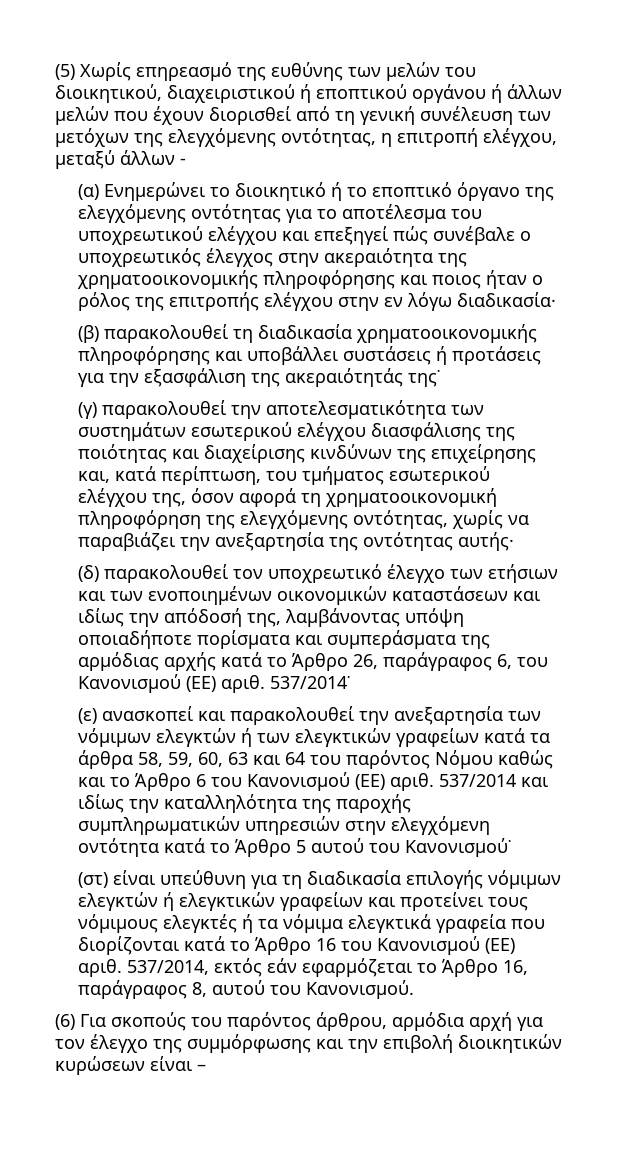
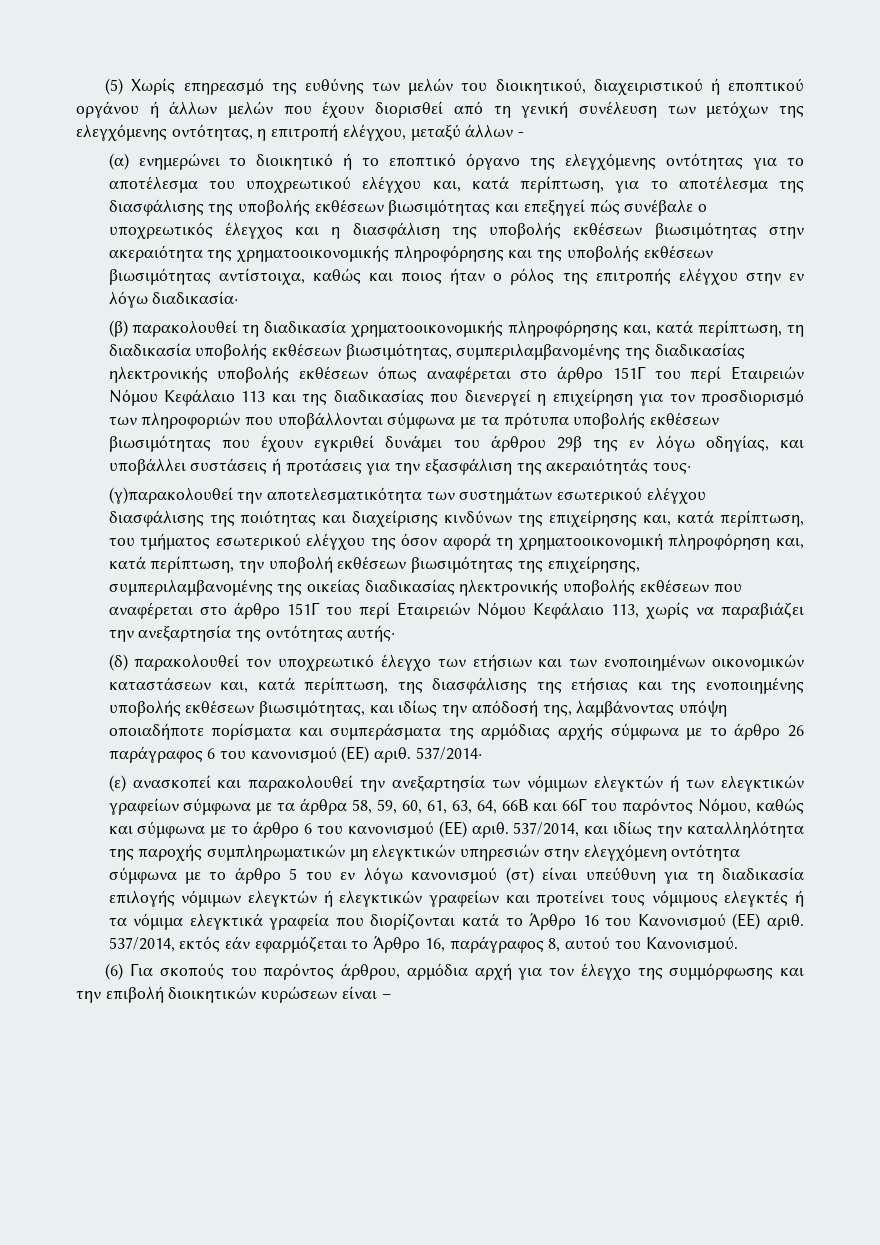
[104,182,206,201] Ενημερώνει -> [138,153,220,170] ενημερώνει
(278, 235) none -> [432,176,804,193] [108,199,491,216] και, κατά περίπτωση, για το αποτέλεσμα της διασφάλισης της υποβολής εκθέσεων βιωσιμότητας
(274, 257) none -> [295,222,757,239] και η διασφάλιση της υποβολής εκθέσεων βιωσιμότητας
(428, 280) none -> [537,245,713,262] [108,268,393,285] της υποβολής εκθέσεων βιωσιμότητας αντίστοιχα, καθώς και
(211, 355) none -> [623,320,804,337] [108,343,745,360] [108,366,804,383] [108,389,804,406] [108,412,720,429] [108,435,769,452] και, κατά περίπτωση, τη διαδικασία υποβολής εκθέσεων βιωσιμότητας, συμπεριλαμβανομένης της διαδικασίας ηλεκτρονικής υποβολής εκθέσεων όπως αναφέρεται στο άρθρο 151Γ του περί Εταιρειών Νόμου Κεφάλαιο 113 και της διαδικασίας που διενεργεί η επιχείρηση για τον προσδιορισμό των πληροφοριών που υποβάλλονται σύμφωνα με τα πρότυπα υποβολής εκθέσεων βιωσιμότητας που έχουν εγκριθεί δυνάμει του άρθρου 29β της εν λόγω οδηγίας,
[408,369,441,387] [78,400,227,419] της˙ // (γ) παρακολουθεί -> [653,462,692,475] [108,487,233,504] τους· // (γ)παρακολουθεί
[152,493,187,507] της, -> [370,537,396,550] της
[206,510,449,529] της ελεγχόμενης οντότητας, -> [776,537,804,549] [108,556,640,573] [108,579,742,596] [108,602,639,619] και, κατά περίπτωση, την υποβολή εκθέσεων βιωσιμότητας της επιχείρησης, συμπεριλαμβανομένης της οικείας διαδικασίας ηλεκτρονικής υποβολής εκθέσεων που αναφέρεται στο άρθρο 151Γ του περί Εταιρειών Νόμου Κεφάλαιο 113,
(509, 593) none -> [220,677,804,694] [108,700,366,717] και, κατά περίπτωση, της διασφάλισης της ετήσιας και της ενοποιημένης υποβολής εκθέσεων βιωσιμότητας,
[221,652,549,671] [78,674,351,693] κατά το Άρθρο 26, παράγραφος 6, του Κανονισμού (ΕΕ) αριθ. 537/2014˙ -> [610,723,804,740] [108,746,482,763] σύμφωνα με το άρθρο 26 παράγραφος 6 του κανονισμού (ΕΕ) αριθ. 537/2014·
[484,728,526,743] κατά -> [183,798,273,815] σύμφωνα με
[228,750,554,769] [78,772,517,791] 63 και 64 του παρόντος Νόμου καθώς και το Άρθρο 6 του Κανονισμού (ΕΕ) αριθ. 537/2014 -> [426,798,804,815] [108,821,580,838] 61, 63, 64, 66Β και 66Γ του παρόντος Νόμου, καθώς και σύμφωνα με το άρθρο 6 του κανονισμού (ΕΕ) αριθ. 537/2014,
(241, 825) none -> [349,844,456,861] μη ελεγκτικών
[164,838,512,857] κατά το Άρθρο 5 αυτού του Κανονισμού˙ // -> [108,867,498,884] σύμφωνα με το άρθρο 5 του εν λόγω κανονισμού

